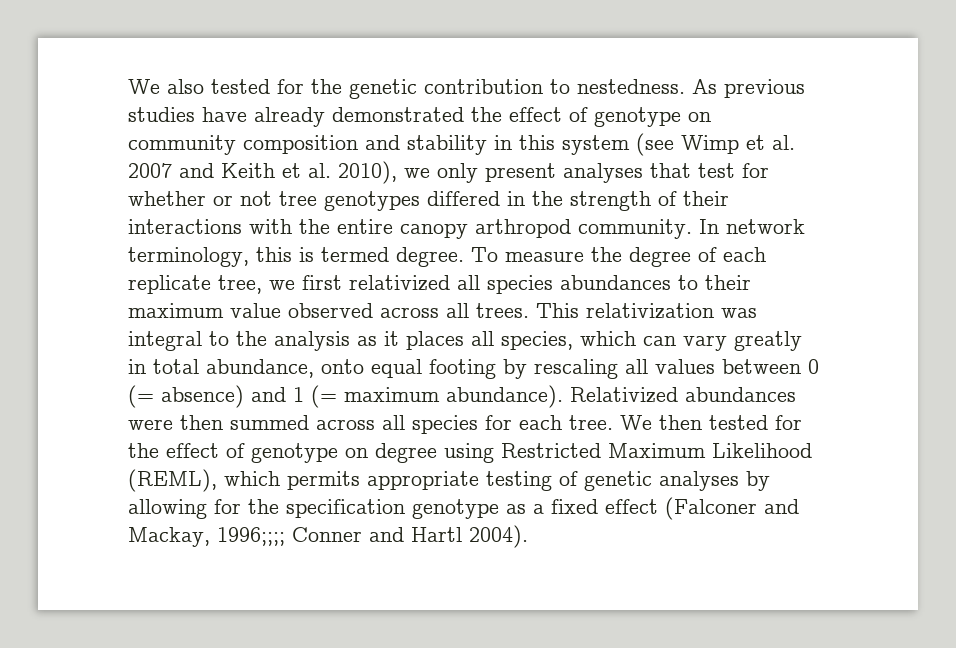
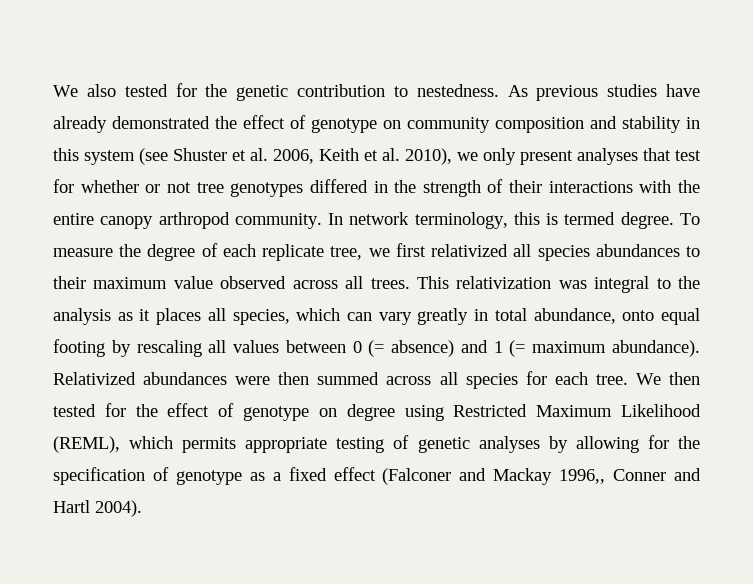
[681,135,795,154] [128,163,214,178] Wimp et al. 2007 and -> [173,148,314,164] Shuster et al. 2006,
(405, 508) none -> [152,467,169,481] of
[128,527,285,547] Mackay, 1996;;;; -> [493,468,606,485] Mackay 1996,,

